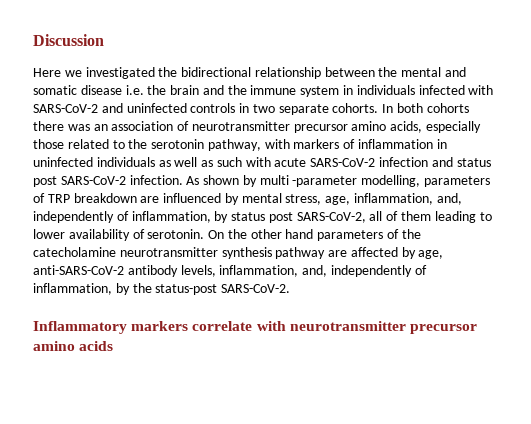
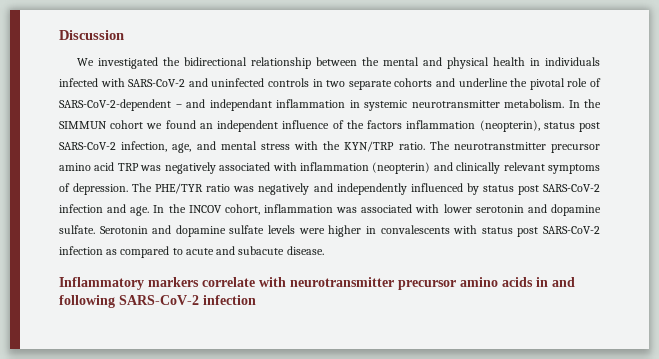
[33,68,82,77] Here we -> [76,58,94,66] We
[33,85,340,97] somatic disease i.e. the brain and the immune system -> [446,57,525,69] physical health
[332,103,469,113] [33,121,482,133] [33,139,447,151] [33,157,491,167] [33,175,491,187] [33,193,462,205] [33,211,492,223] [33,229,421,241] [33,247,444,259] [33,265,427,277] [33,283,291,295] cohorts. In both cohorts there was an association of neurotransmitter precursor amino acids, especially those related to the serotonin pathway, with markers of inflammation in uninfected individuals as well as such with acute SARS-CoV-2 infection and status post SARS-CoV-2 infection. As shown by multi -parameter modelling, parameters of TRP breakdown are influenced by mental stress, age, inflammation, and, independently of inflammation, by status post SARS-CoV-2, all of them leading to lower availability of serotonin. On the other hand parameters of the catecholamine neurotransmitter synthesis pathway are affected by age, anti-SARS-CoV-2 antibody levels, inflammation, and, independently of inflammation, by the status-post SARS-CoV-2. -> [394,78,602,90] [59,99,601,111] [59,120,600,132] [59,141,600,153] [59,162,600,174] [59,183,600,195] [59,204,602,216] [59,225,601,237] [59,246,324,258] cohorts and underline the pivotal role of SARS-CoV-2-dependent – and independant inflammation in systemic neurotransmitter metabolism. In the SIMMUN cohort we found an independent influence of the factors inflammation (neopterin), status post SARS-CoV-2 infection, age, and mental stress with the KYN/TRP ratio. The neurotranstmitter precursor amino acid TRP was negatively associated with inflammation (neopterin) and clinically relevant symptoms of depression. The PHE/TYR ratio was negatively and independently influenced by status post SARS-CoV-2 infection and age. In the INCOV cohort, inflammation was associated with lower serotonin and dopamine sulfate. Serotonin and dopamine sulfate levels were higher in convalescents with status post SARS-CoV-2 infection as compared to acute and subacute disease.
(114, 346) none -> [536,277,575,287] [59,295,256,308] in and following SARS-CoV-2 infection

